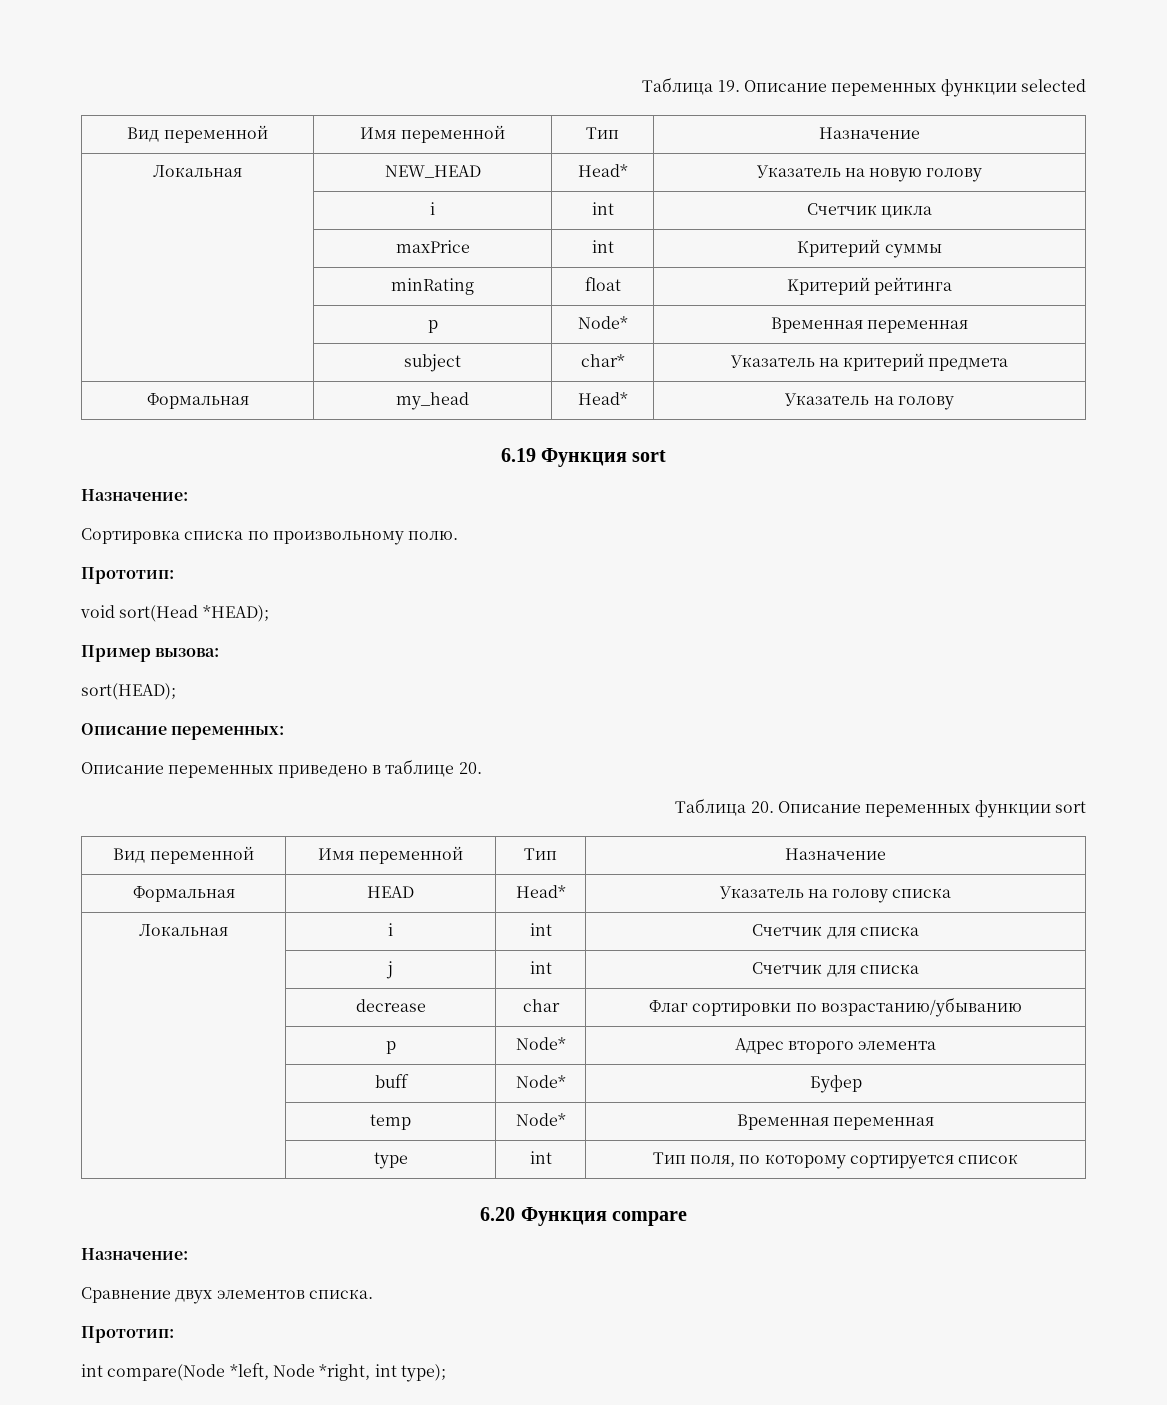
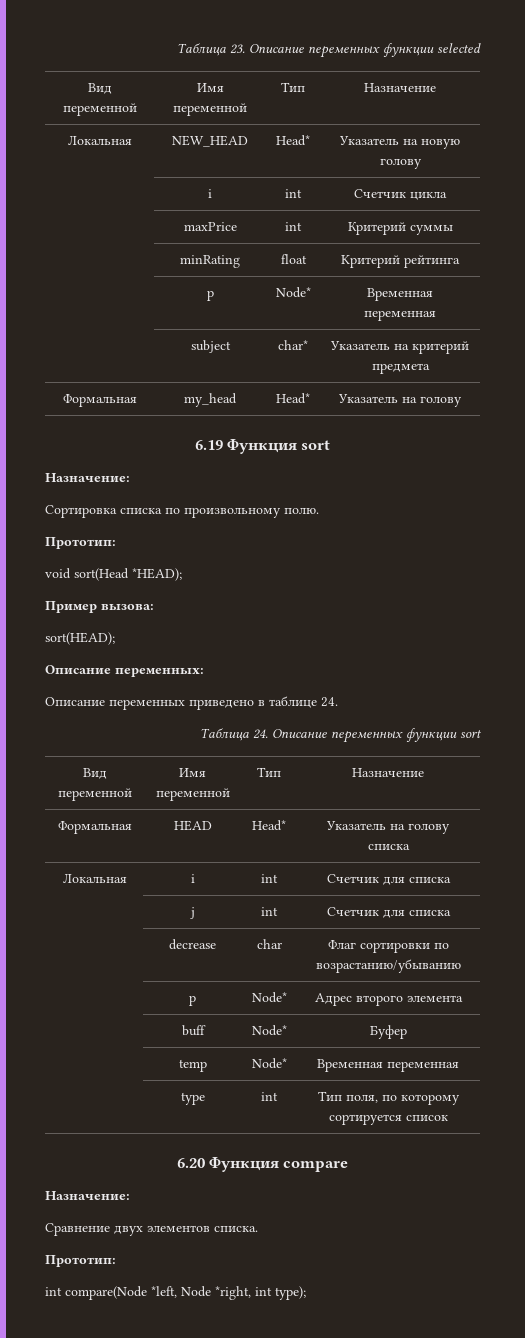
[642,77,740,95] Таблица 19. -> [177,43,245,56] Таблица 23.
[458,762,482,774] [675,798,774,816] 20. // Таблица 20. -> [321,697,338,707] [200,728,268,741] 24. // Таблица 24.

